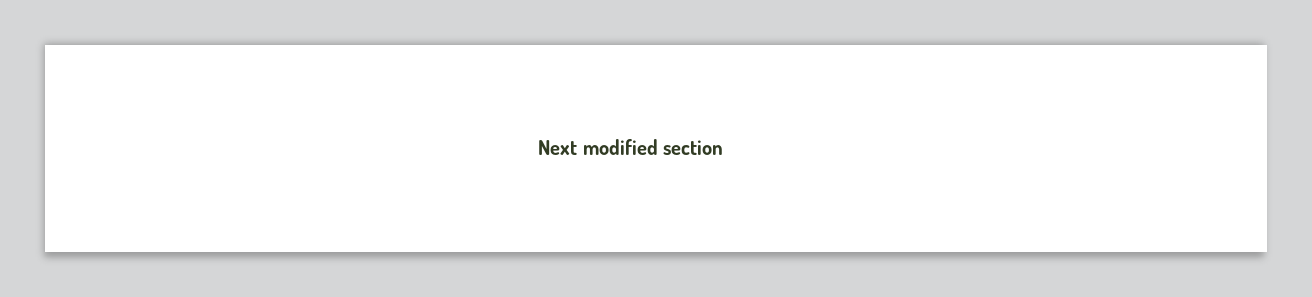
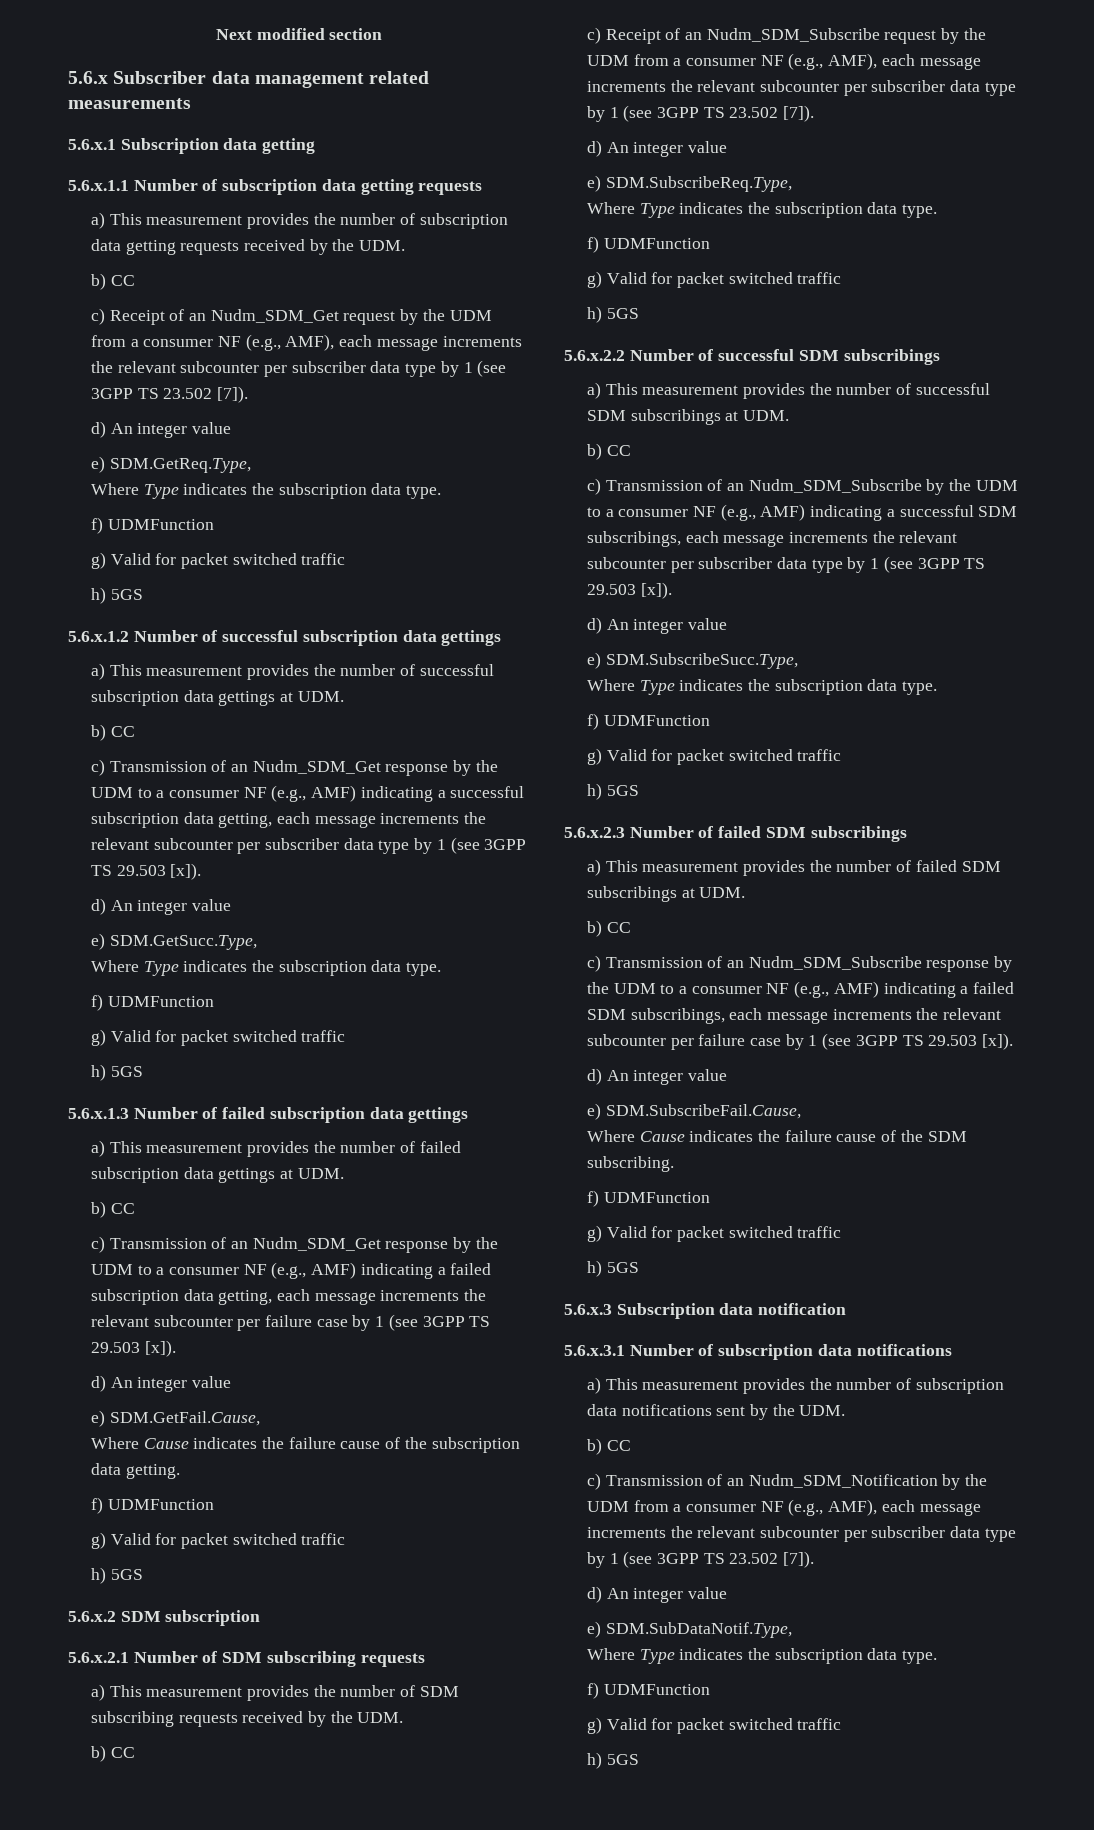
(724, 147) none -> [68,71,430,88] [68,98,191,109] [68,138,316,154] [68,179,483,195] [90,212,508,229] [90,239,406,255] [90,273,135,290] [90,308,492,325] [90,334,522,351] [90,360,507,377] [90,386,248,403] [90,421,231,438] [90,456,251,473] [90,483,442,499] [90,517,214,534] [90,552,346,569] [90,587,143,604] [68,630,502,646] [90,663,494,680] [90,690,344,706] [90,724,135,741] [90,759,498,776] [90,785,525,802] [90,812,487,828] [90,837,527,854] [90,863,202,880] [90,898,231,915] [90,933,257,950] [90,960,442,976] [90,994,214,1011] [90,1029,346,1046] [90,1064,143,1081] [68,1107,469,1123] [90,1140,461,1157] [90,1167,344,1183] [90,1201,135,1218] [90,1236,498,1253] [90,1262,492,1279] [90,1289,487,1305] [90,1314,491,1331] [90,1340,176,1357] [90,1375,231,1392] [90,1410,260,1427] [90,1437,520,1453] [90,1463,180,1479] [90,1497,214,1514] [90,1532,346,1549] [90,1567,143,1584] [68,1610,261,1626] [68,1651,425,1667] [90,1684,459,1701] [90,1711,404,1727] [90,1745,135,1762] [586,27,986,44] [586,53,981,70] [586,80,1016,96] [586,105,815,122] [586,140,727,157] [586,175,792,192] [586,202,938,218] [586,236,710,253] [586,271,842,288] [586,306,639,323] [564,349,940,365] [586,382,990,399] [586,409,789,425] [586,443,631,460] [586,478,1018,495] [586,504,1018,521] [586,531,958,547] [586,556,986,573] [586,582,672,599] [586,617,727,634] [586,652,798,669] [586,679,938,695] [586,713,710,730] [586,748,842,765] [586,783,639,800] [564,826,907,842] [586,859,1001,876] [586,886,746,902] [586,920,631,937] [586,955,1013,972] [586,981,1015,998] [586,1008,1002,1024] [586,1033,1014,1050] [586,1068,727,1085] [586,1103,801,1120] [586,1130,967,1142] [586,1156,674,1172] [586,1190,710,1207] [586,1225,842,1242] [586,1260,639,1277] [564,1303,847,1319] [564,1344,952,1360] [586,1377,1004,1394] [586,1404,846,1420] [586,1438,631,1455] [586,1473,988,1490] [586,1499,981,1516] [586,1526,1016,1542] [586,1551,815,1568] [586,1586,727,1603] [586,1621,792,1638] [586,1648,938,1664] [586,1682,710,1699] [586,1717,842,1734] [586,1752,639,1769] // 5.6.x Subscriber data management related measurements // 5.6.x.1 Subscription data getting // 5.6.x.1.1 Number of subscription data getting requests // a) This measurement provides the number of subscription data getting requests received by the UDM. // b) CC // c) Receipt of an Nudm_SDM_Get request by the UDM from a consumer NF (e.g., AMF), each message increments the relevant subcounter per subscriber data type by 1 (see 3GPP TS 23.502 [7]). // d) An integer value // e) SDM.GetReq.Type, // Where Type indicates the subscription data type. // f) UDMFunction // g) Valid for packet switched traffic // h) 5GS // 5.6.x.1.2 Number of successful subscription data gettings // a) This measurement provides the number of successful subscription data gettings at UDM. // b) CC // c) Transmission of an Nudm_SDM_Get response by the UDM to a consumer NF (e.g., AMF) indicating a successful subscription data getting, each message increments the relevant subcounter per subscriber data type by 1 (see 3GPP TS 29.503 [x]). // d) An integer value // e) SDM.GetSucc.Type, // Where Type indicates the subscription data type. // f) UDMFunction // g) Valid for packet switched traffic // h) 5GS // 5.6.x.1.3 Number of failed subscription data gettings // a) This measurement provides the number of failed subscription data gettings at UDM. // b) CC // c) Transmission of an Nudm_SDM_Get response by the UDM to a consumer NF (e.g., AMF) indicating a failed subscription data getting, each message increments the relevant subcounter per failure case by 1 (see 3GPP TS 29.503 [x]). // d) An integer value // e) SDM.GetFail.Cause, // Where Cause indicates the failure cause of the subscription data getting. // f) UDMFunction // g) Valid for packet switched traffic // h) 5GS // 5.6.x.2 SDM subscription // 5.6.x.2.1 Number of SDM subscribing requests // a) This measurement provides the number of SDM subscribing requests received by the UDM. // b) CC // c) Receipt of an Nudm_SDM_Subscribe request by the UDM from a consumer NF (e.g., AMF), each message increments the relevant subcounter per subscriber data type by 1 (see 3GPP TS 23.502 [7]). // d) An integer value // e) SDM.SubscribeReq.Type, // Where Type indicates the subscription data type. // f) UDMFunction // g) Valid for packet switched traffic // h) 5GS // 5.6.x.2.2 Number of successful SDM subscribings // a) This measurement provides the number of successful SDM subscribings at UDM. // b) CC // c) Transmission of an Nudm_SDM_Subscribe by the UDM to a consumer NF (e.g., AMF) indicating a successful SDM subscribings, each message increments the relevant subcounter per subscriber data type by 1 (see 3GPP TS 29.503 [x]). // d) An integer value // e) SDM.SubscribeSucc.Type, // Where Type indicates the subscription data type. // f) UDMFunction // g) Valid for packet switched traffic // h) 5GS // 5.6.x.2.3 Number of failed SDM subscribings // a) This measurement provides the number of failed SDM subscribings at UDM. // b) CC // c) Transmission of an Nudm_SDM_Subscribe response by the UDM to a consumer NF (e.g., AMF) indicating a failed SDM subscribings, each message increments the relevant subcounter per failure case by 1 (see 3GPP TS 29.503 [x]). // d) An integer value // e) SDM.SubscribeFail.Cause, // Where Cause indicates the failure cause of the SDM subscribing. // f) UDMFunction // g) Valid for packet switched traffic // h) 5GS // 5.6.x.3 Subscription data notification // 5.6.x.3.1 Number of subscription data notifications // a) This measurement provides the number of subscription data notifications sent by the UDM. // b) CC // c) Transmission of an Nudm_SDM_Notification by the UDM from a consumer NF (e.g., AMF), each message increments the relevant subcounter per subscriber data type by 1 (see 3GPP TS 23.502 [7]). // d) An integer value // e) SDM.SubDataNotif.Type, // Where Type indicates the subscription data type. // f) UDMFunction // g) Valid for packet switched traffic // h) 5GS

